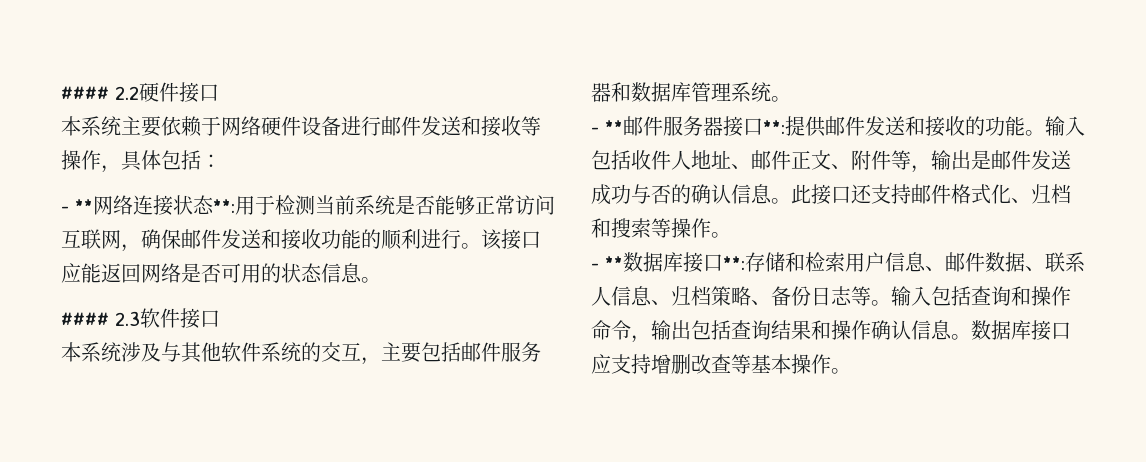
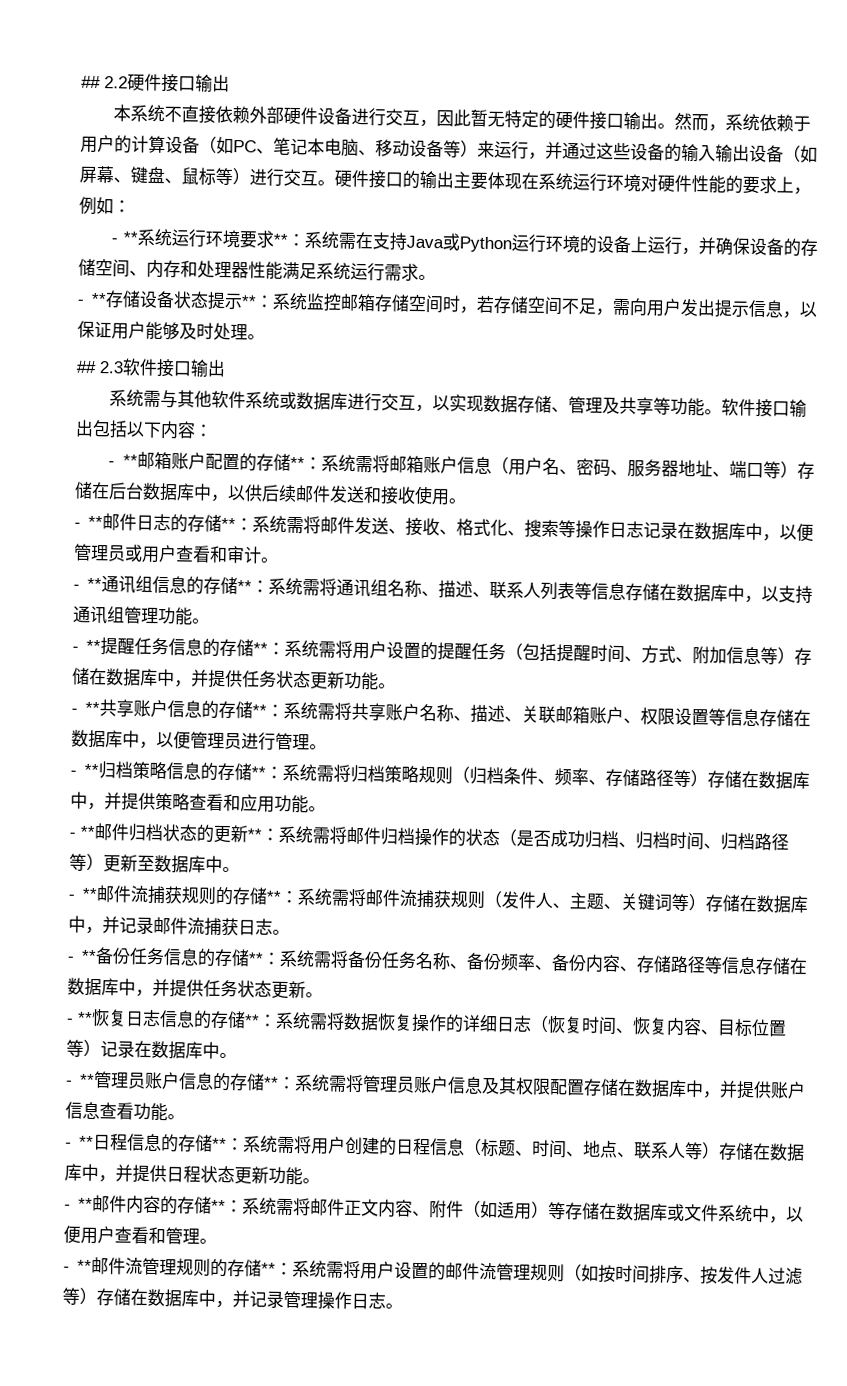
[61,86,109,100] #### -> [81,75,101,89] ##
[61,116,541,137] [61,150,221,173] [61,195,555,216] [61,229,541,252] [61,263,381,283] [61,308,220,329] [61,342,541,365] [591,82,791,102] [591,116,1085,137] [591,150,1071,173] [591,184,951,205] // 本系统主要依赖于网络硬件设备进行邮件发送和接收等操作，具体包括： // - **网络连接状态**:用于检测当前系统是否能够正常访问互联网，确保邮件发送和接收功能的顺利进行。该接口应能返回网络是否可用的状态信息。 // #### 2.3软件接口 // 本系统涉及与其他软件系统的交互，主要包括邮件服务器和数据库管理系统。 // - **邮件服务器接口**:提供邮件发送和接收的功能。输入包括收件人地址、邮件正文、附件等，输出是邮件发送成功与否的确认信息。此接口还支持邮件 -> [195,74,230,93] [112,104,811,132] [80,134,818,163] [79,165,811,195] [79,196,131,215] [110,228,818,257] [78,258,436,282] [77,290,817,319] [77,320,265,341] [76,358,226,378] [108,389,807,418] [75,419,213,440] [107,451,815,479] [74,481,466,506] [74,513,457,537] 输出 // 本系统不直接依赖外部硬件设备进行交互，因此暂无特定的硬件接口输出。然而，系统依赖于用户的计算设备（如PC、笔记本电脑、移动设备等）来运行，并通过这些设备的输入输出设备（如屏幕、键盘、鼠标等）进行交互。硬件接口的输出主要体现在系统运行环境对硬件性能的要求上，例如： // - **系统运行环境要求**：系统需在支持Java或Python运行环境的设备上运行，并确保设备的存储空间、内存和处理器性能满足系统运行需求。 // - **存储设备状态提示**：系统监控邮箱存储空间时，若存储空间不足，需向用户发出提示信息，以保证用户能够及时处理。 // ## 2.3软件接口输出 // 系统需与其他软件系统或数据库进行交互，以实现数据存储、管理及共享等功能。软件接口输出包括以下内容： // - **邮箱账户配置的存储**：系统需将邮箱账户信息（用户名、密码、服务器地址、端口等）存储在后台数据库中，以供后续邮件发送和接收使用。 // - **邮件日志的存储**：系统需将邮件发送、接收、
[1031,184,1071,204] [591,218,611,238] 归档和 -> (525, 533) none
[711,232,731,238] [591,252,1085,273] [591,286,1071,306] [591,320,1071,343] [591,354,831,374] 。 // - **数据库接口**:存储和检索用户信息、邮件数据、联系人信息、归档策略、备份日志等。输入包括查询和操作命令，输出包括查询结果和操作确认信息。数据库接口应支持增删改查等基本操作 -> [609,521,814,542] [73,543,279,564] [73,575,813,604] [73,605,210,626] [72,637,812,665] [72,667,396,691] [71,699,811,727] [71,729,327,751] [70,761,810,790] [70,791,326,814] [69,823,789,851] [69,853,240,874] [68,885,808,914] [68,915,290,937] [67,947,808,975] [67,977,323,999] [66,1009,787,1038] [66,1039,237,1060] [65,1071,806,1100] [65,1101,185,1122] [65,1133,805,1162] [64,1163,320,1186] [64,1195,804,1224] [63,1225,217,1245] [63,1257,803,1285] [62,1287,386,1310] 日志记录在数据库中，以便管理员或用户查看和审计。 // - **通讯组信息的存储**：系统需将通讯组名称、描述、联系人列表等信息存储在数据库中，以支持通讯组管理功能。 // - **提醒任务信息的存储**：系统需将用户设置的提醒任务（包括提醒时间、方式、附加信息等）存储在数据库中，并提供任务状态更新功能。 // - **共享账户信息的存储**：系统需将共享账户名称、描述、关联邮箱账户、权限设置等信息存储在数据库中，以便管理员进行管理。 // - **归档策略信息的存储**：系统需将归档策略规则（归档条件、频率、存储路径等）存储在数据库中，并提供策略查看和应用功能。 // - **邮件归档状态的更新**：系统需将邮件归档操作的状态（是否成功归档、归档时间、归档路径等）更新至数据库中。 // - **邮件流捕获规则的存储**：系统需将邮件流捕获规则（发件人、主题、关键词等）存储在数据库中，并记录邮件流捕获日志。 // - **备份任务信息的存储**：系统需将备份任务名称、备份频率、备份内容、存储路径等信息存储在数据库中，并提供任务状态更新。 // - **恢复日志信息的存储**：系统需将数据恢复操作的详细日志（恢复时间、恢复内容、目标位置等）记录在数据库中。 // - **管理员账户信息的存储**：系统需将管理员账户信息及其权限配置存储在数据库中，并提供账户信息查看功能。 // - **日程信息的存储**：系统需将用户创建的日程信息（标题、时间、地点、联系人等）存储在数据库中，并提供日程状态更新功能。 // - **邮件内容的存储**：系统需将邮件正文内容、附件（如适用）等存储在数据库或文件系统中，以便用户查看和管理。 // - **邮件流管理规则的存储**：系统需将用户设置的邮件流管理规则（如按时间排序、按发件人过滤等）存储在数据库中，并记录管理操作日志

